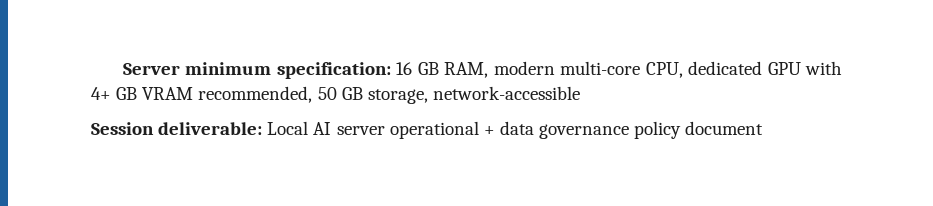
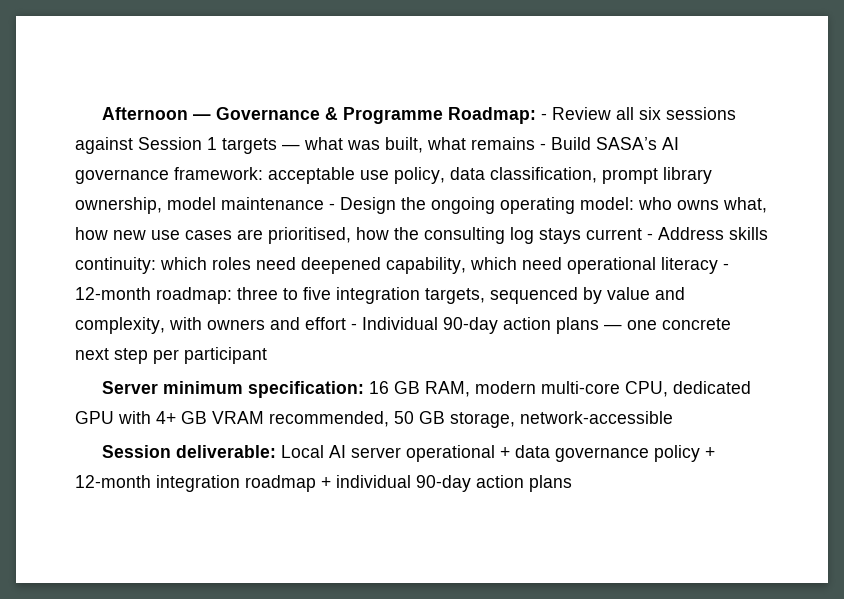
(122, 69) none -> [101,107,736,124] [75,137,679,154] [75,167,712,184] [75,197,767,214] [75,227,768,244] [75,257,729,274] [75,287,685,304] [75,317,731,334] [75,347,267,364] Afternoon — Governance & Programme Roadmap: - Review all six sessions against Session 1 targets — what was built, what remains - Build SASA’s AI governance framework: acceptable use policy, data classification, prompt library ownership, model maintenance - Design the ongoing operating model: who owns what, how new use cases are prioritised, how the consulting log stays current - Address skills continuity: which roles need deepened capability, which need operational literacy - 12-month roadmap: three to five integration targets, sequenced by value and complexity, with owners and effort - Individual 90-day action plans — one concrete next step per participant //
[685,121,764,135] document -> [704,447,715,458] [75,475,572,492] + 12-month integration roadmap + individual 90-day action plans

